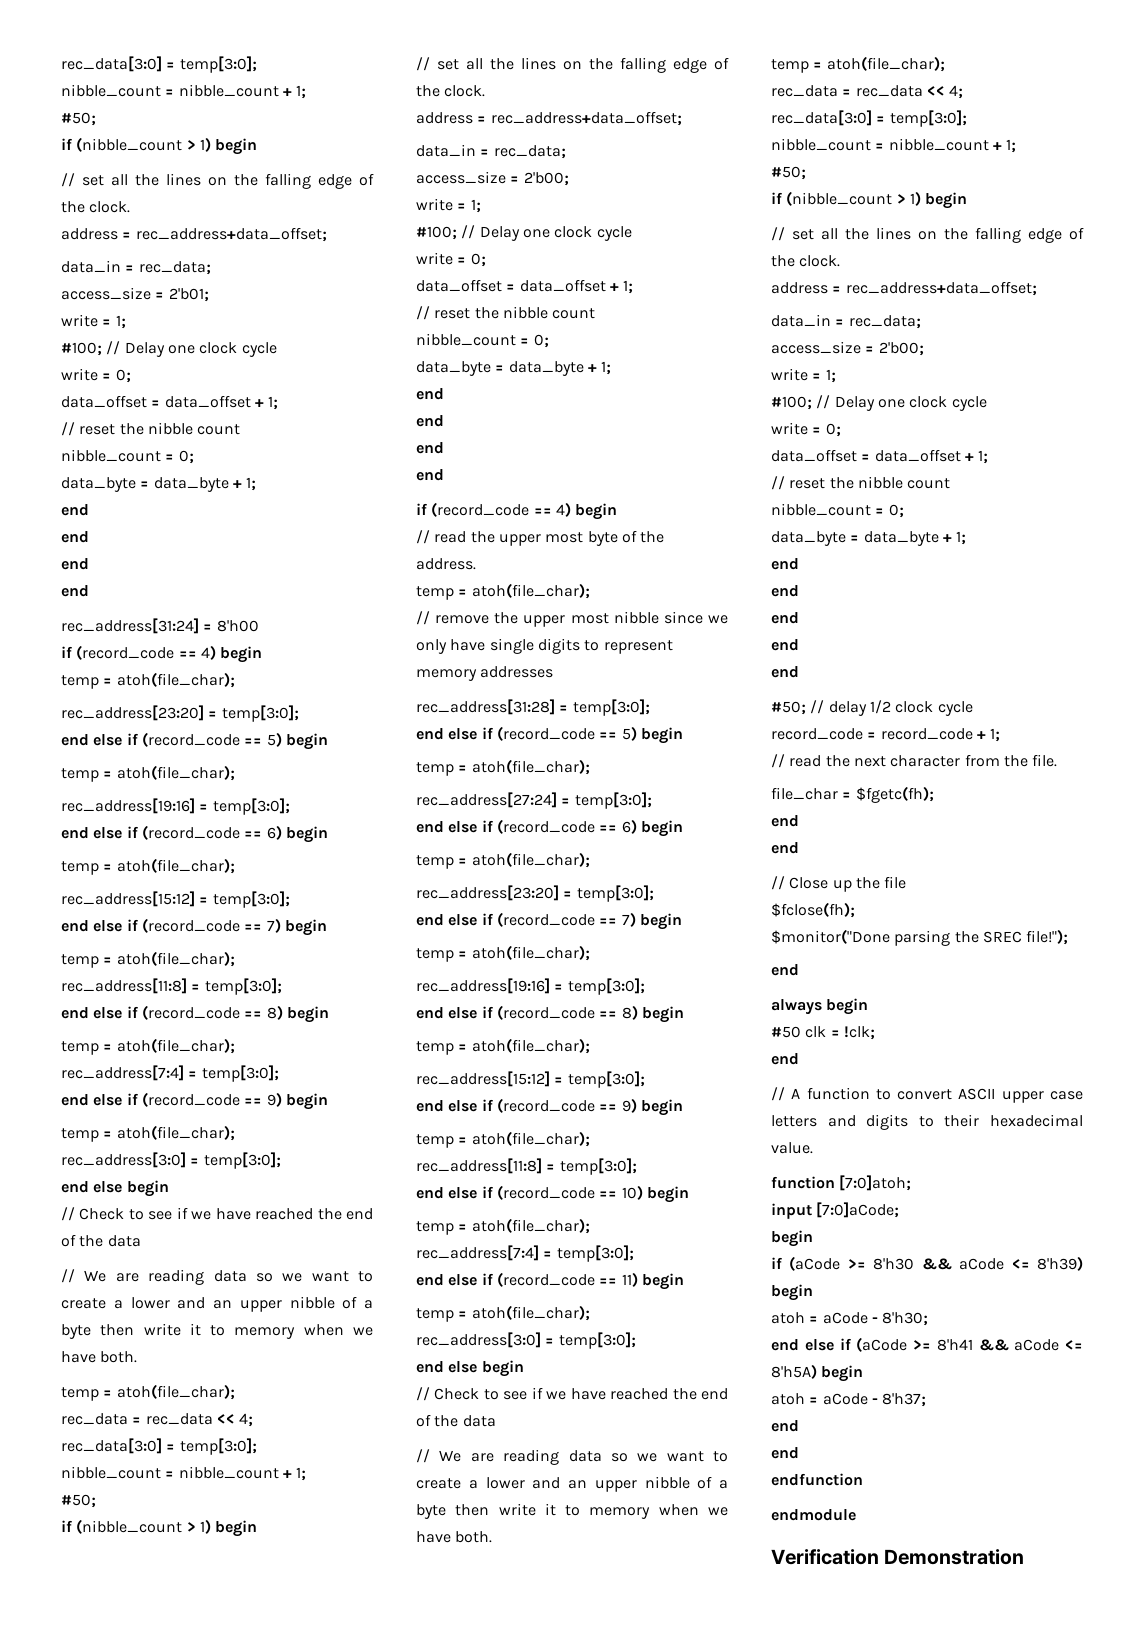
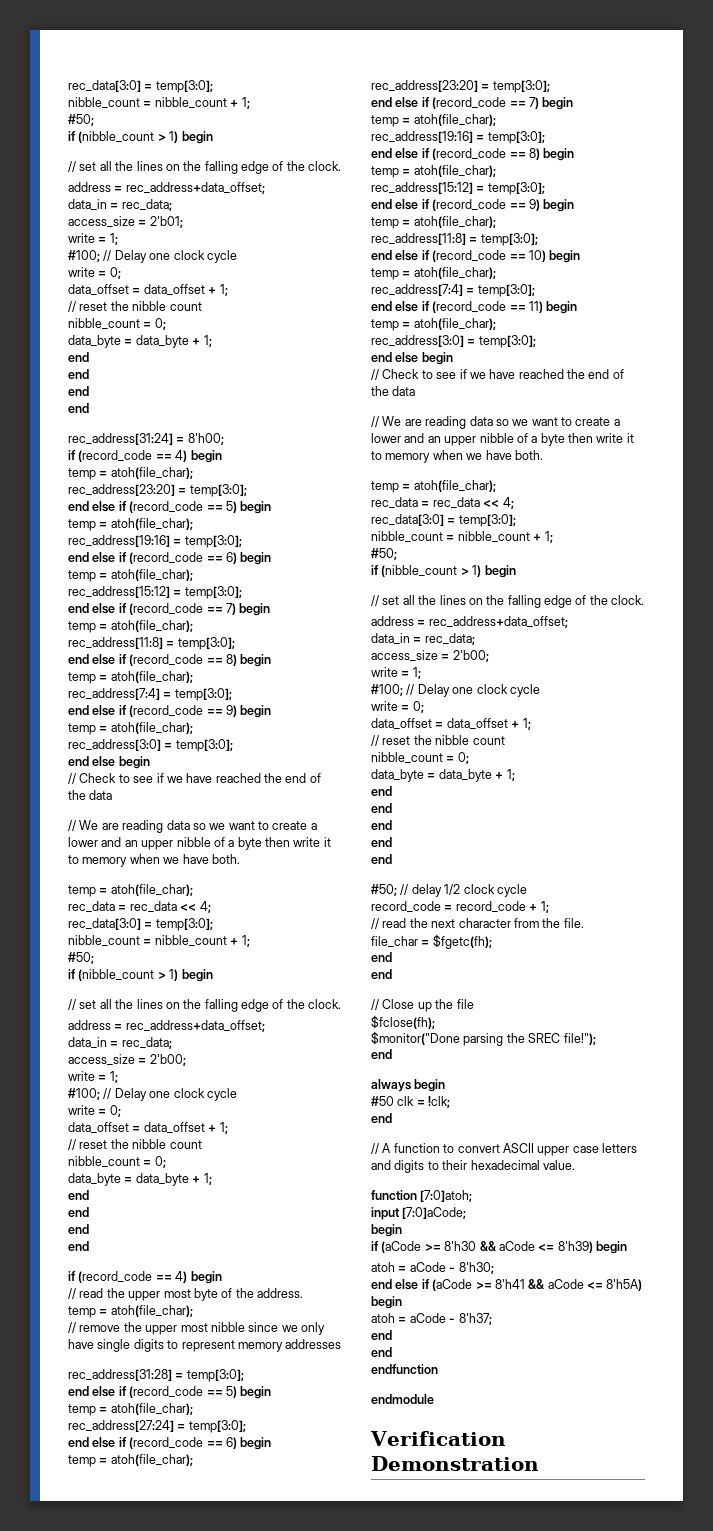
[216,620,259,632] 8'h00 -> [187,433,224,445] 8'h00;

